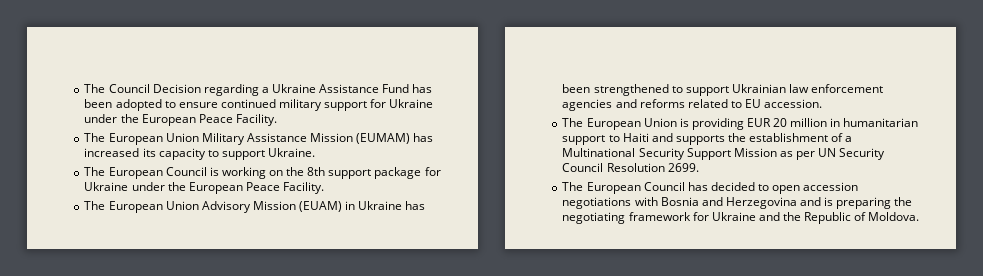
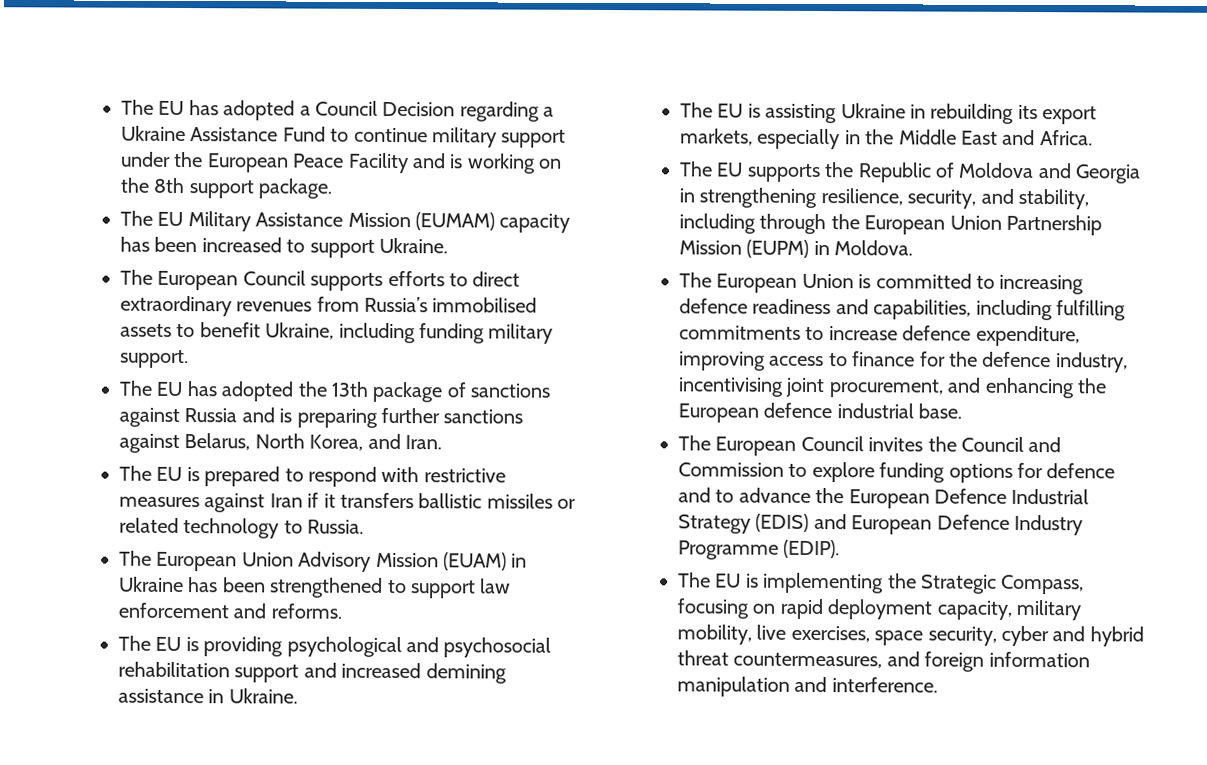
[84,84,106,93] The -> [120,99,311,121] The EU has adopted a
[412,84,433,93] [84,99,434,111] [84,114,277,126] [84,133,199,145] has been adopted to ensure continued military support for Ukraine under the European Peace Facility. // The European Union -> [330,127,567,148] [120,151,563,174] [119,177,333,199] [119,210,184,227] to continue military support under the European Peace Facility and is working on the 8th support package. // The EU
[413,133,434,142] [84,148,206,160] has increased its capacity -> [499,213,571,233] [119,236,282,253] capacity has been increased
[209,167,441,179] [84,182,324,194] is working on the 8th support package for Ukraine under the European Peace Facility. -> [310,270,521,291] [119,295,538,317] [119,322,554,344] [119,349,189,369] [118,380,551,403] [118,407,524,428] [118,433,442,454] [118,465,506,487] [118,492,577,513] [118,517,365,539] supports efforts to direct extraordinary revenues from Russia’s immobilised assets to benefit Ukraine, including funding military support. // The EU has adopted the 13th package of sanctions against Russia and is preparing further sanctions against Belarus, North Korea, and Iran. // The EU is prepared to respond with restrictive measures against Iran if it transfers ballistic missiles or related technology to Russia.
[731,84,786,93] Ukrainian -> (476, 589) none
[562,99,823,111] [562,118,919,130] [562,133,853,145] [562,148,886,160] [562,163,699,172] [562,182,859,194] [562,197,913,209] [562,212,920,224] agencies and reforms related to EU accession. // The European Union is providing EUR 20 million in humanitarian support to Haiti and supports the establishment of a Multinational Security Support Mission as per UN Security Council Resolution 2699. // The European Council has decided to open accession negotiations with Bosnia and Herzegovina and is preparing the negotiating framework for Ukraine and the Republic of Moldova. -> [233,603,342,619] [117,635,552,658] [117,661,507,684] [117,688,298,704] [679,102,1098,125] [679,128,1093,150] [678,161,1142,184] [678,187,1089,210] [678,213,1102,236] [678,239,914,258] [678,272,1085,295] [678,298,1126,321] [678,325,1080,347] [678,351,1128,373] [677,377,1107,399] [677,402,963,423] [677,435,1062,456] [677,461,1116,483] [677,487,1090,509] [677,513,1083,536] [677,539,841,560] [677,572,1085,595] [676,598,1081,621] [676,624,1144,647] [676,650,1090,672] [676,676,938,697] and reforms. // The EU is providing psychological and psychosocial rehabilitation support and increased demining assistance in Ukraine. // The EU is assisting Ukraine in rebuilding its export markets, especially in the Middle East and Africa. // The EU supports the Republic of Moldova and Georgia in strengthening resilience, security, and stability, including through the European Union Partnership Mission (EUPM) in Moldova. // The European Union is committed to increasing defence readiness and capabilities, including fulfilling commitments to increase defence expenditure, improving access to finance for the defence industry, incentivising joint procurement, and enhancing the European defence industrial base. // The European Council invites the Council and Commission to explore funding options for defence and to advance the European Defence Industrial Strategy (EDIS) and European Defence Industry Programme (EDIP). // The EU is implementing the Strategic Compass, focusing on rapid deployment capacity, military mobility, live exercises, space security, cyber and hybrid threat countermeasures, and foreign information manipulation and interference.

